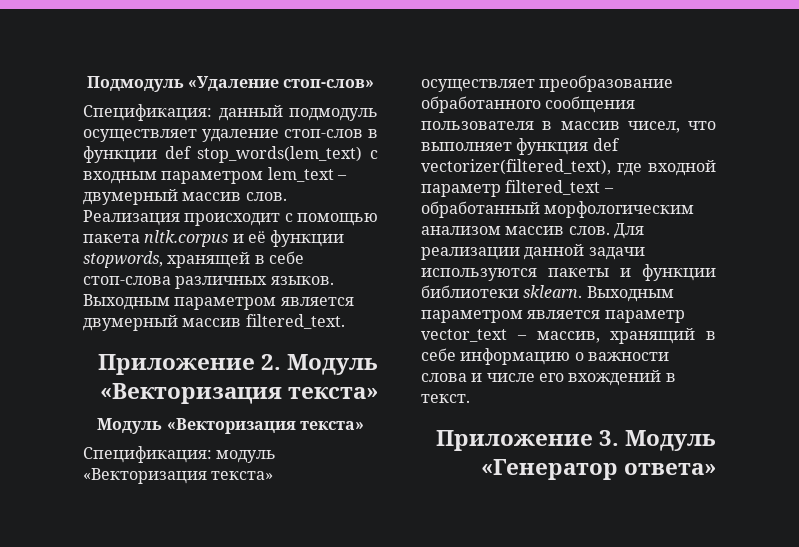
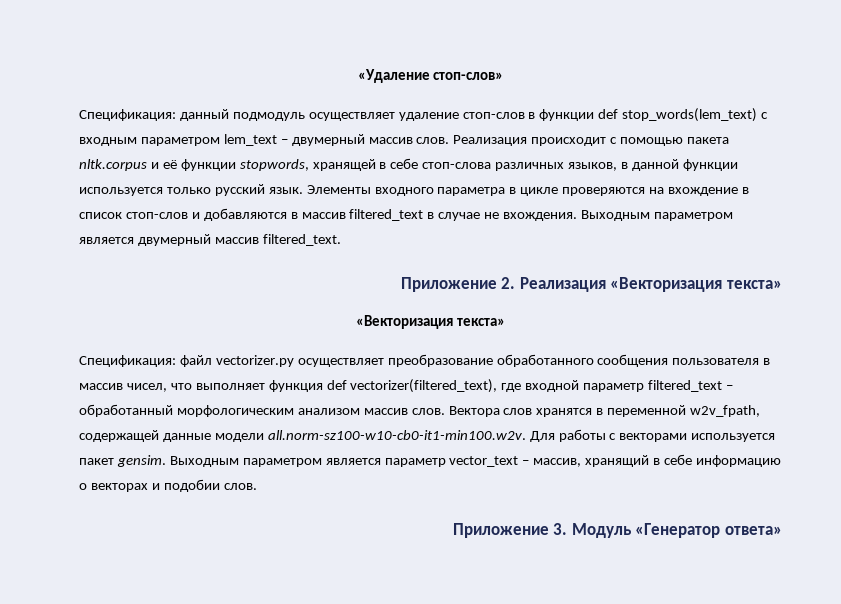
[86,76,184,92] Подмодуль -> (357, 76) none
[270,276,334,285] языков. -> [568,159,738,171] [79,184,749,196] [79,208,578,221] языков, в данной функции используется только русский язык. Элементы входного параметра в цикле проверяются на вхождение в список стоп-слов и добавляются в массив filtered_text в случае не вхождения.
[287,354,378,375] [99,383,378,404] [97,418,163,434] Модуль «Векторизация текста» // Модуль -> [519,277,782,292] Реализация «Векторизация текста» //
[216,450,277,463] [83,468,274,484] модуль «Векторизация текста» -> [179,355,294,367] файл vectorizer.py
[613,223,644,239] [421,244,645,260] [421,264,716,281] [421,285,583,298] Для реализации данной задачи используются пакеты и функции библиотеки sklearn. -> [448,405,761,417] [79,429,776,442] [79,455,166,467] Вектора слов хранятся в переменной w2v_fpath, содержащей данные модели all.norm-sz100-w10-cb0-it1-min100.w2v. Для работы с векторами используется пакет gensim.
[587,352,669,361] [421,370,676,386] [421,394,470,403] важности слова и числе его вхождений в текст. -> [90,479,257,492] векторах и подобии слов.

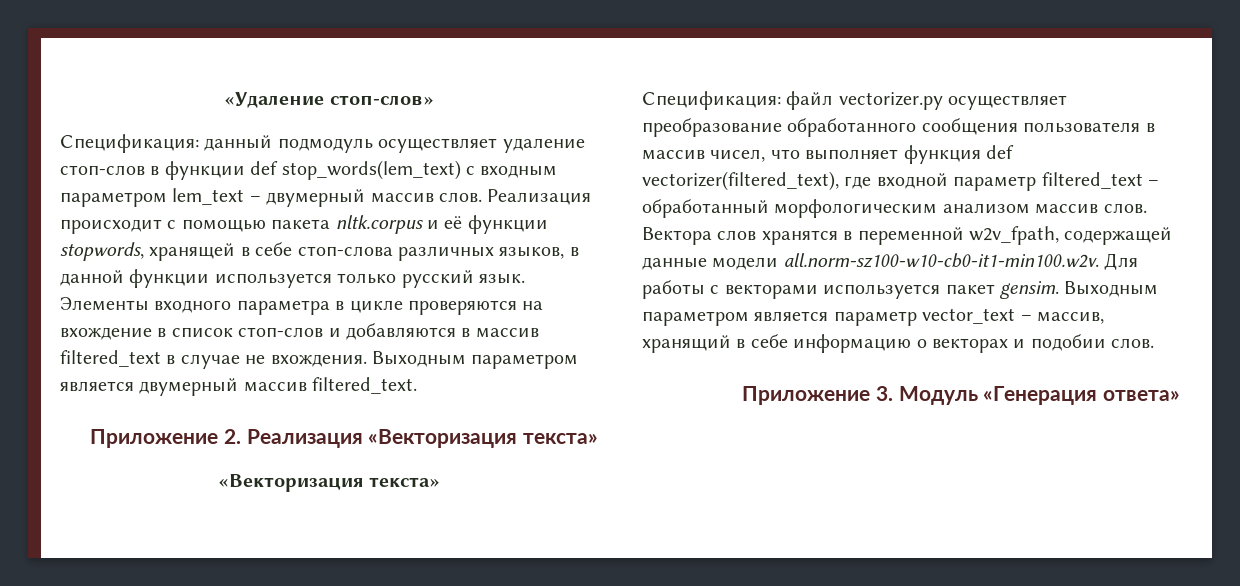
[635,523,721,538] «Генератор -> [983,386,1098,405] «Генерация

